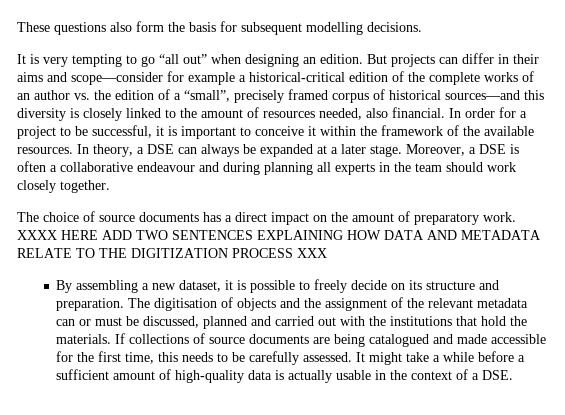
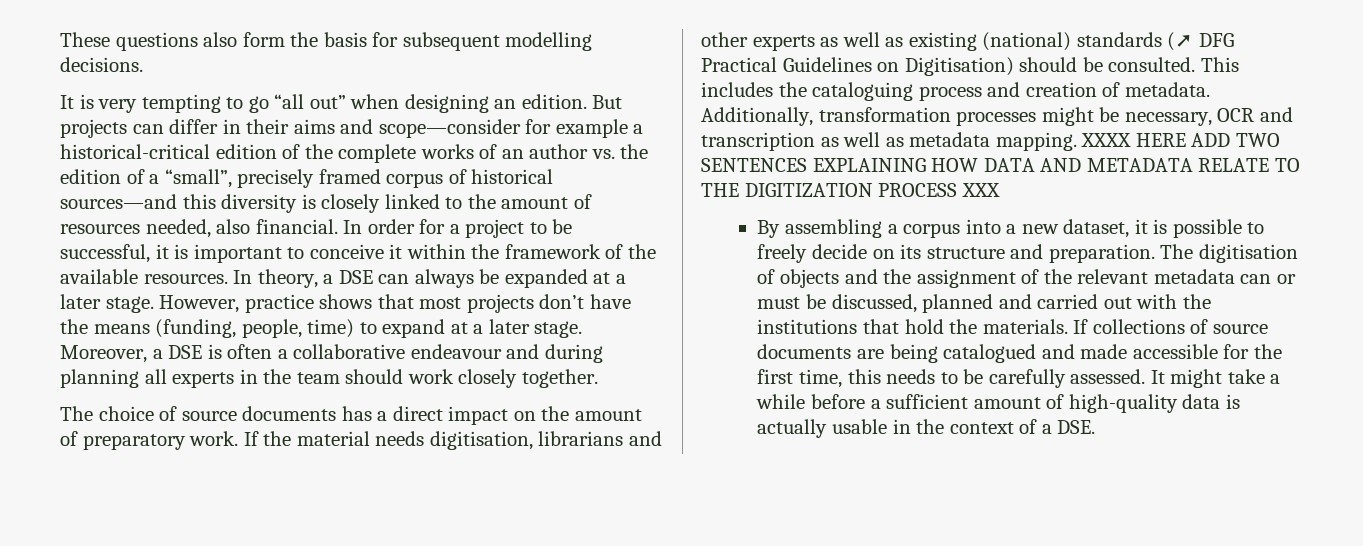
(402, 151) none -> [159,294,631,313] [60,319,583,338] However, practice shows that most projects don’t have the means (funding, people, time) to expand at a later stage.
(516, 217) none -> [243,431,662,450] [701,32,1234,51] [701,57,1239,76] [701,82,1210,101] [701,107,1293,126] [701,132,1077,151] If the material needs digitisation, librarians and other experts as well as existing (national) standards (➚ DFG Practical Guidelines on Digitisation) should be consulted. This includes the cataloguing process and creation of metadata. Additionally, transformation processes might be necessary, OCR and transcription as well as metadata mapping.
(150, 286) none -> [903,219,1017,238] corpus into a

